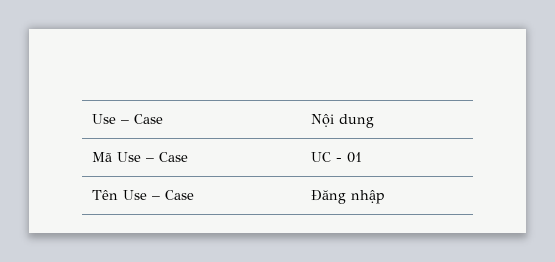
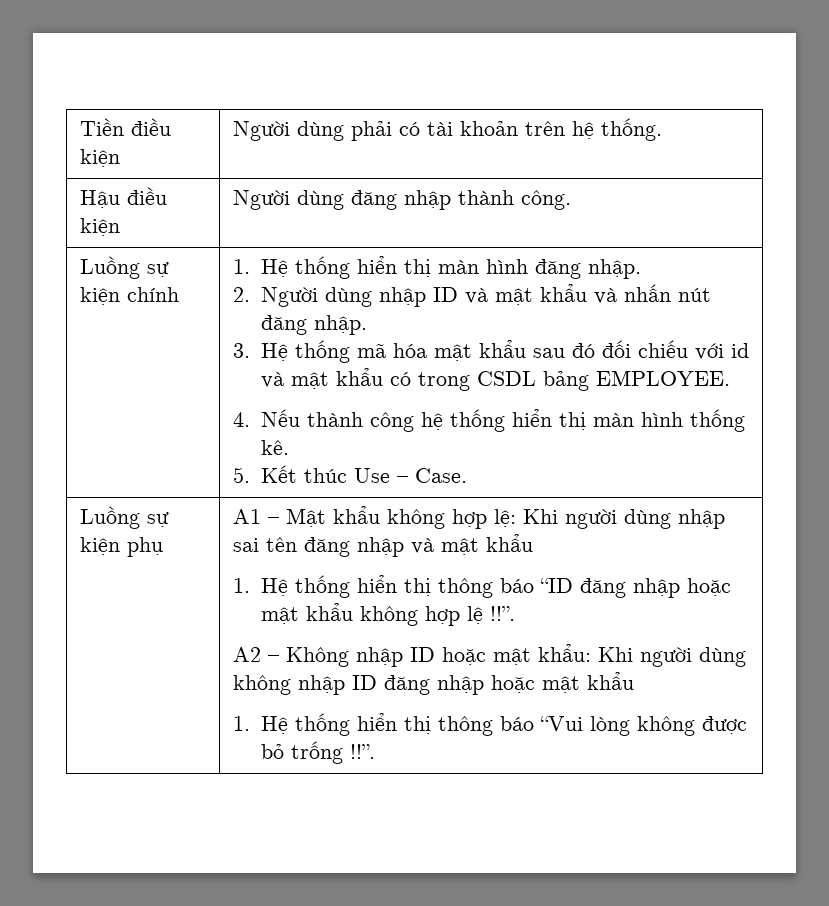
[92,114,164,124] [311,114,375,128] [92,152,189,162] [311,152,363,163] [92,190,195,200] [311,190,386,204] Use – Case | Nội dung // Mã Use – Case | UC - 01 // Tên Use – Case | Đăng nhập -> [79,118,171,136] [79,149,120,167] [232,118,662,141] [79,187,167,208] [79,218,120,236] [232,190,571,210] [79,256,169,279] [79,287,179,305] [232,256,641,279] [232,284,711,307] [260,315,367,335] [232,340,749,363] [260,368,730,391] [232,409,745,432] [260,440,289,455] [232,465,467,483] [79,506,169,529] [79,537,163,557] [232,506,725,529] [232,534,533,557] [232,575,731,598] [260,603,515,626] [232,644,746,667] [232,672,634,695] [232,713,747,736] [260,741,375,764] Tiền điều kiện | Người dùng phải có tài khoản trên hệ thống. // Hậu điều kiện | Người dùng đăng nhập thành công. // Luồng sự kiện chính | 1. Hệ thống hiển thị màn hình đăng nhập. // 2. Người dùng nhập ID và mật khẩu và nhấn nút đăng nhập. // 3. Hệ thống mã hóa mật khẩu sau đó đối chiếu với id và mật khẩu có trong CSDL bảng EMPLOYEE. // 4. Nếu thành công hệ thống hiển thị màn hình thống kê. // 5. Kết thúc Use – Case. // Luồng sự kiện phụ | A1 – Mật khẩu không hợp lệ: Khi người dùng nhập sai tên đăng nhập và mật khẩu // 1. Hệ thống hiển thị thông báo “ID đăng nhập hoặc mật khẩu không hợp lệ !!”. // A2 – Không nhập ID hoặc mật khẩu: Khi người dùng không nhập ID đăng nhập hoặc mật khẩu // 1. Hệ thống hiển thị thông báo “Vui lòng không được bỏ trống !!”.

